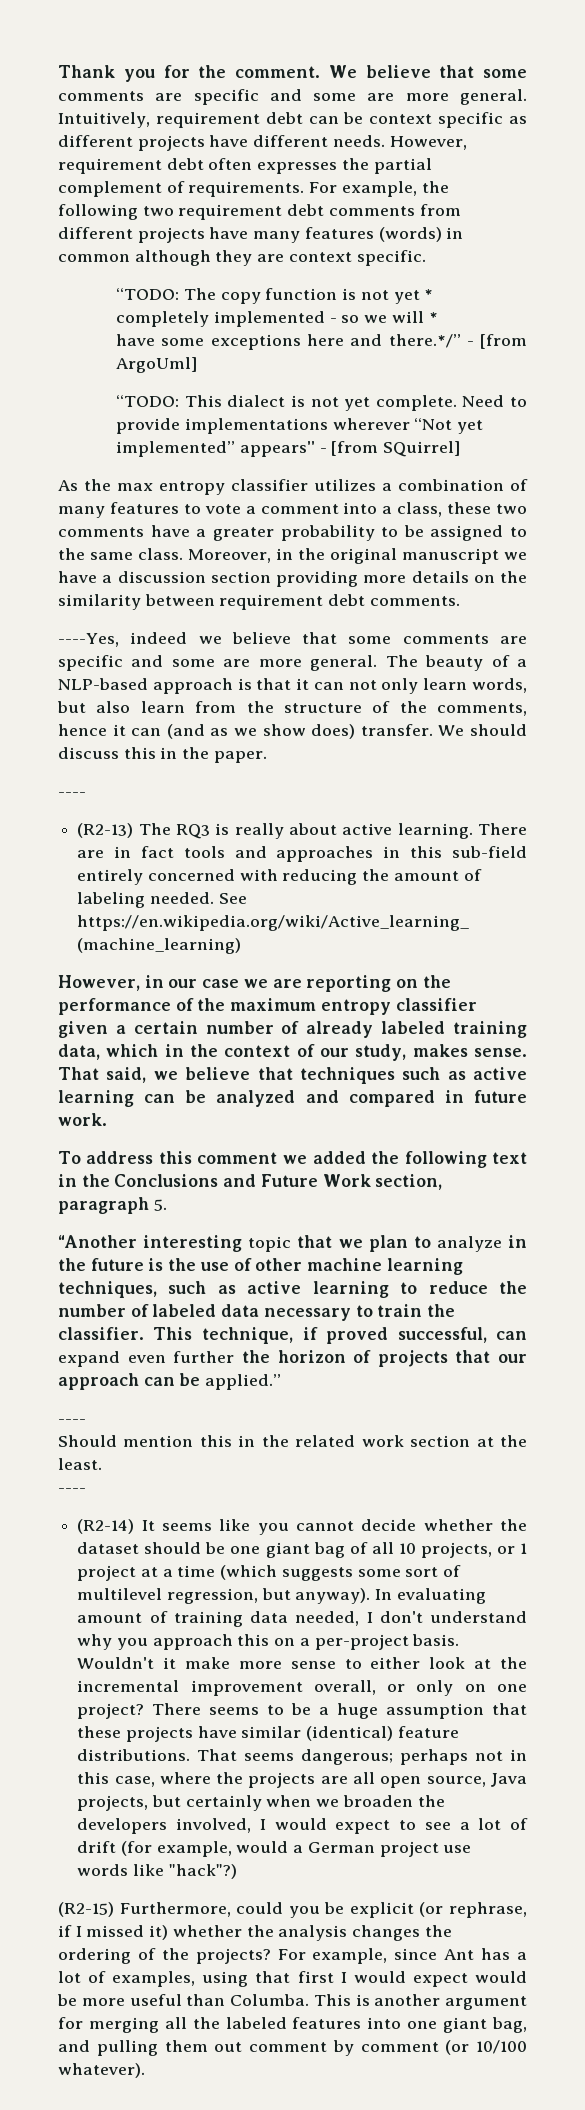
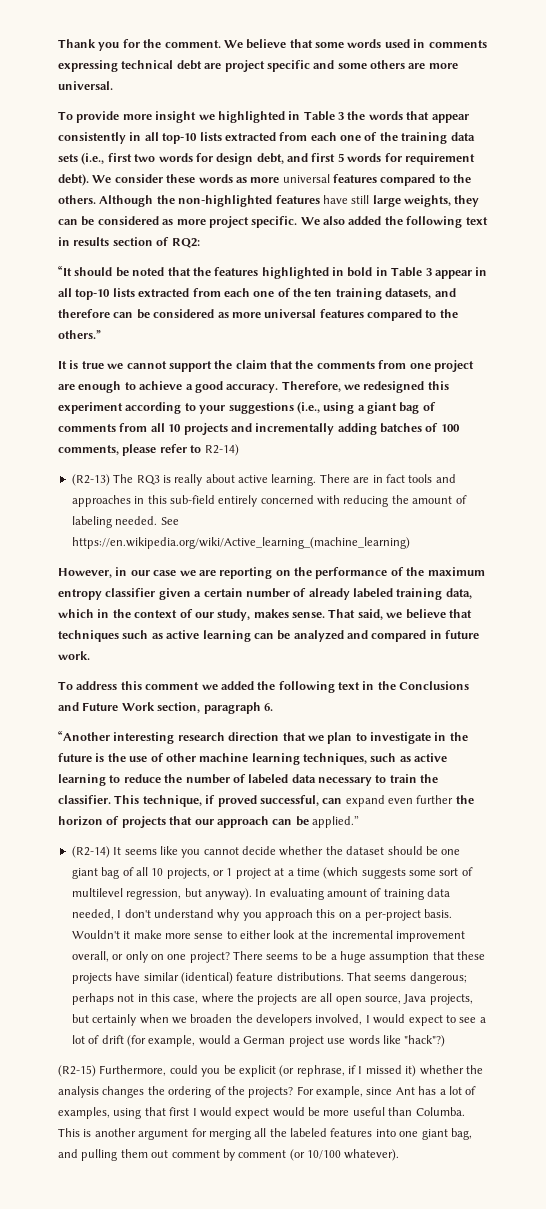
[58,89,527,105] [58,112,527,128] [58,135,467,151] [58,158,432,174] [58,181,449,197] [58,204,461,220] [58,227,464,243] [58,250,426,266] [116,288,434,304] [116,311,438,327] [116,334,527,350] [116,357,198,373] [116,395,527,411] [116,418,484,434] [116,441,461,457] [58,479,528,495] [58,502,527,518] [58,525,527,541] [58,548,527,564] [58,571,527,587] [58,594,460,610] [58,632,528,647] [58,655,528,671] [58,678,527,694] [57,701,527,716] [58,724,527,739] [58,747,267,763] [58,792,86,797] comments are specific and some are more general. Intuitively, requirement debt can be context specific as different projects have different needs. However, requirement debt often expresses the partial complement of requirements. For example, the following two requirement debt comments from different projects have many features (words) in common although they are context specific. // “TODO: The copy function is not yet * completely implemented - so we will * // have some exceptions here and there.*/” - [from ArgoUml] // “TODO: This dialect is not yet complete. Need to provide implementations wherever “Not yet implemented” appears'' - [from SQuirrel] // As the max entropy classifier utilizes a combination of many features to vote a comment into a class, these two comments have a greater probability to be assigned to the same class. Moreover, in the original manuscript we have a discussion section providing more details on the similarity between requirement debt comments. // ----Yes, indeed we believe that some comments are specific and some are more general. The beauty of a NLP-based approach is that it can not only learn words, but also learn from the structure of the comments, hence it can (and as we show does) transfer. We should discuss this in the paper. // ---- -> [347,39,487,48] [58,60,458,72] [58,81,113,90] [58,111,469,123] [58,132,475,144] [58,153,475,165] [58,174,472,186] [58,195,480,207] [58,216,488,228] [58,237,200,248] [58,266,488,279] [58,288,456,300] [58,309,458,321] [58,330,101,339] [58,360,474,372] [58,381,449,393] [58,402,436,414] [58,423,460,435] [58,444,239,456] words used in comments expressing technical debt are project specific and some others are more universal. // To provide more insight we highlighted in Table 3 the words that appear consistently in all top-10 lists extracted from each one of the training data sets (i.e., first two words for design debt, and first 5 words for requirement debt). We consider these words as more universal features compared to the others. Although the non-highlighted features have still large weights, they can be considered as more project specific. We also added the following text in results section of RQ2: // “It should be noted that the features highlighted in bold in Table 3 appear in all top-10 lists extracted from each one of the ten training datasets, and therefore can be considered as more universal features compared to the others.” // It is true we cannot support the claim that the comments from one project are enough to achieve a good accuracy. Therefore, we redesigned this experiment according to your suggestions (i.e., using a giant bag of comments from all 10 projects and incrementally adding batches of 100 comments, please refer to R2-14)
[153,1199,167,1211] 5. -> [263,703,273,711] 6.
[248,1236,292,1252] topic -> [177,732,280,741] research direction
[436,1236,502,1252] analyze -> [370,732,431,744] investigate
[58,1419,86,1424] [58,1435,528,1447] [58,1458,102,1470] [58,1488,86,1493] // ---- // Should mention this in the related work section at the least. // ---- -> (359, 822) none

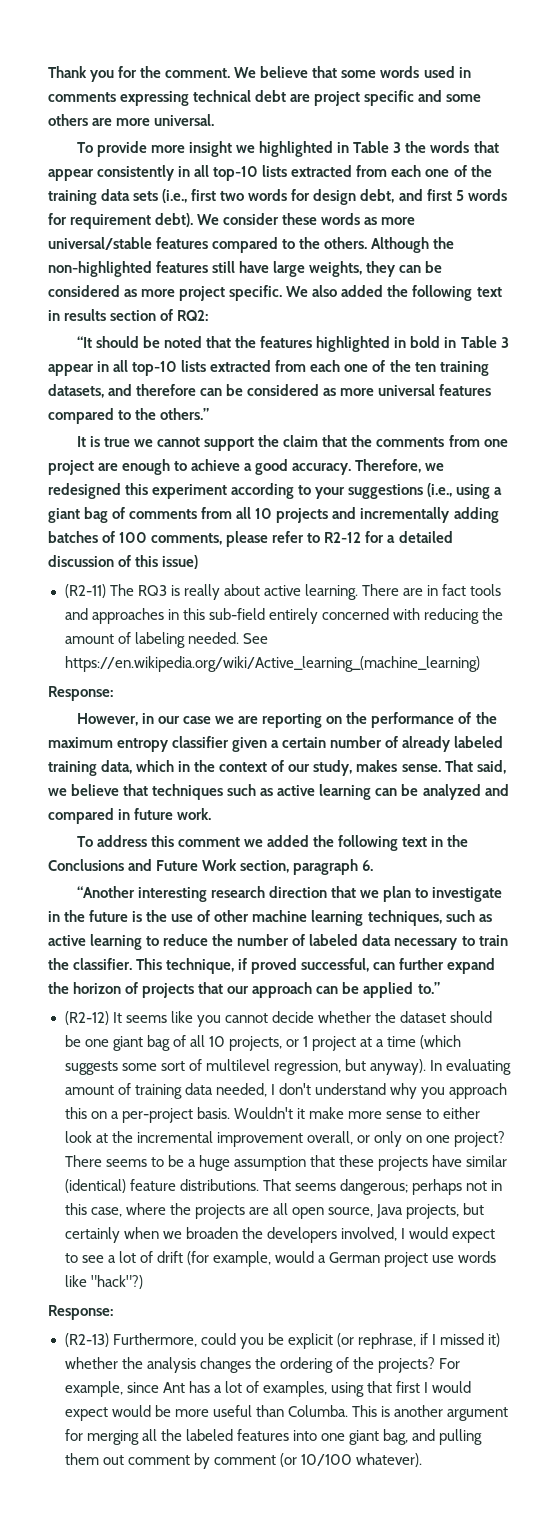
[282,174,330,183] universal -> [48,237,152,250] universal/stable
[322,195,370,204] have still -> [212,261,270,273] still have
[204,444,239,456] [71,474,110,486] R2-14) // (R2-13) -> [324,531,453,543] [48,555,199,569] [64,584,106,598] R2-12 for a detailed discussion of this issue) // (R2-11)
(410, 543) none -> [48,686,113,701] // Response:
[345,795,454,807] expand even further -> [399,958,496,974] further expand
[312,816,359,828] [71,846,110,858] applied.” // (R2-14) -> [363,982,440,998] [64,1011,109,1025] applied to.” // (R2-12)
[58,1065,96,1077] (R2-15) -> [48,1305,113,1320] [64,1333,109,1347] Response: // (R2-13)

